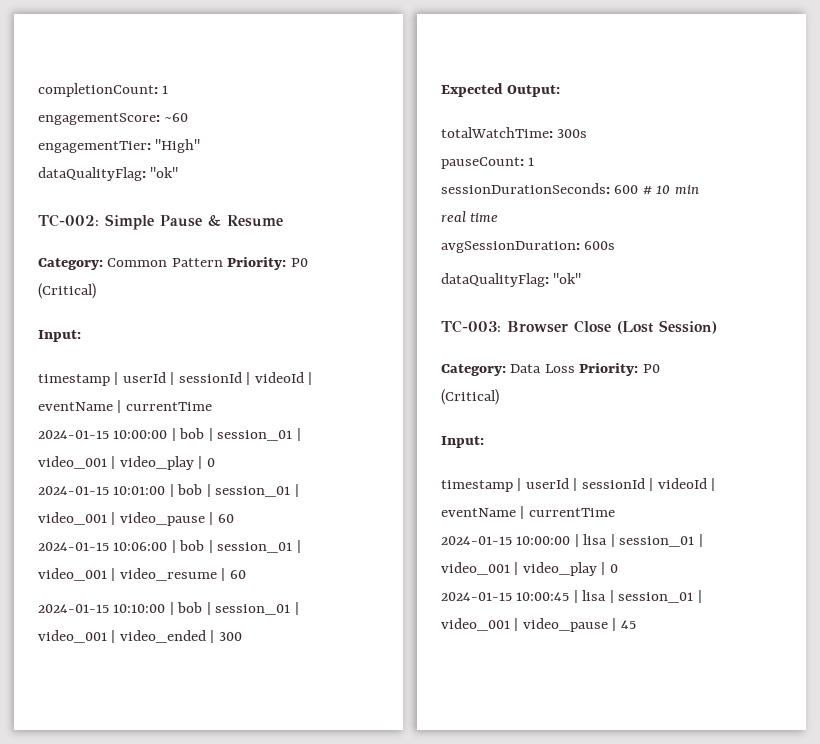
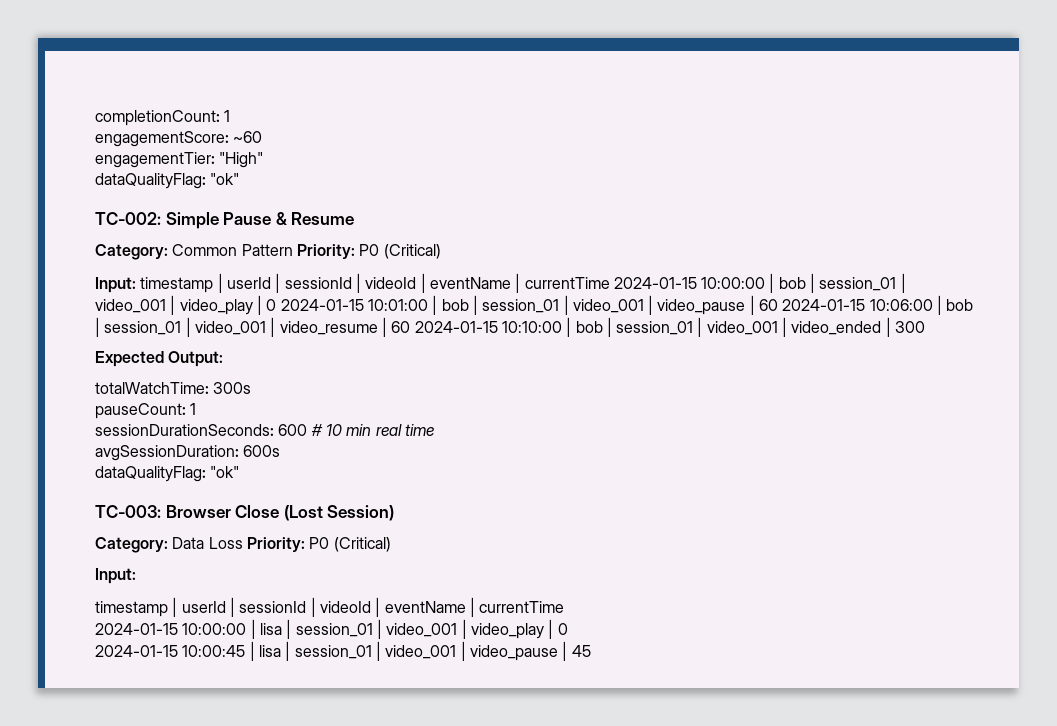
(81, 336) // -> (136, 285) none
(212, 406) // -> (610, 283) none
(215, 462) // -> (277, 305) none
(234, 518) // -> (779, 305) none
(246, 574) // -> (411, 327) none

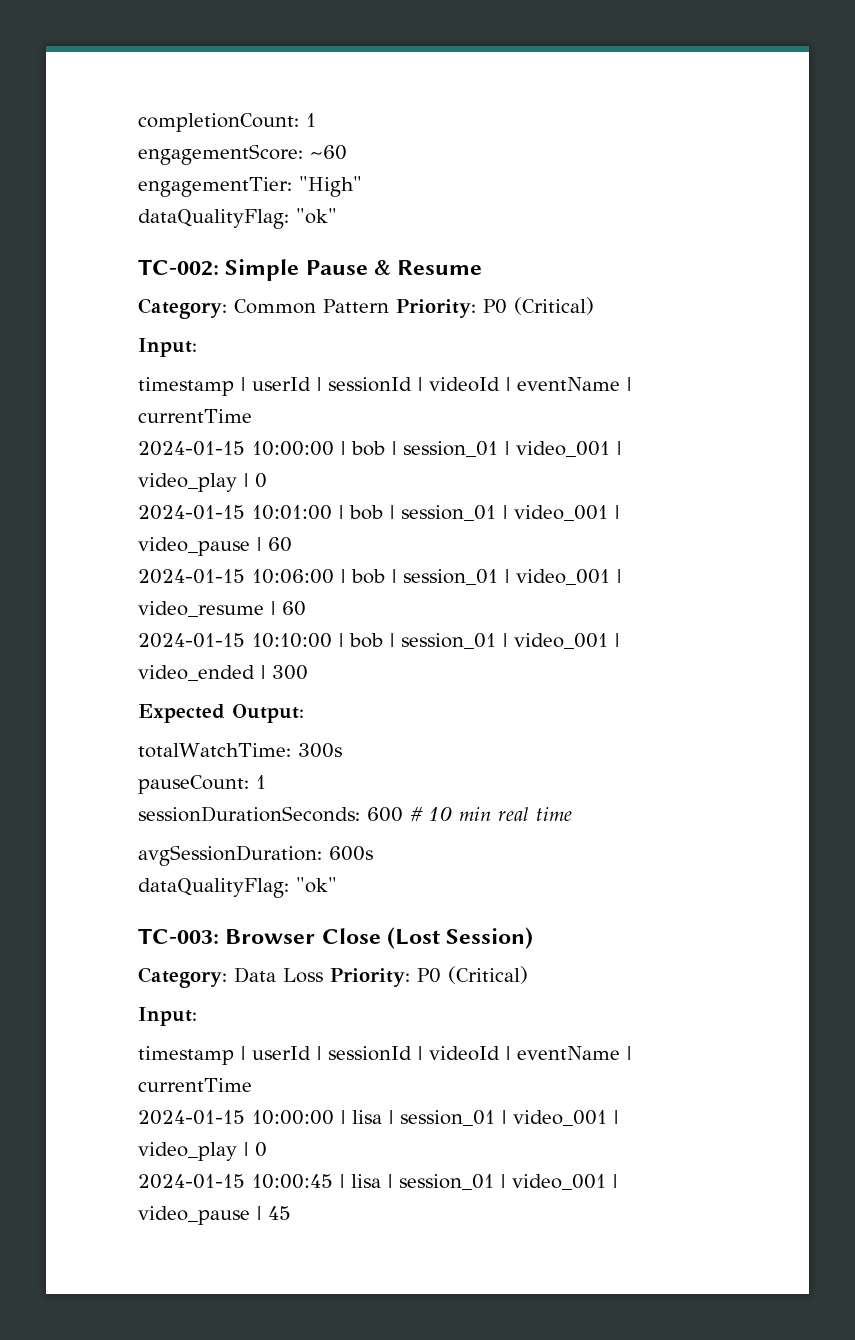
(136, 285) none -> (197, 347) //
(610, 283) none -> (252, 416) //
(277, 305) none -> (267, 480) //
(779, 305) none -> (292, 544) //
(411, 327) none -> (306, 608) //

